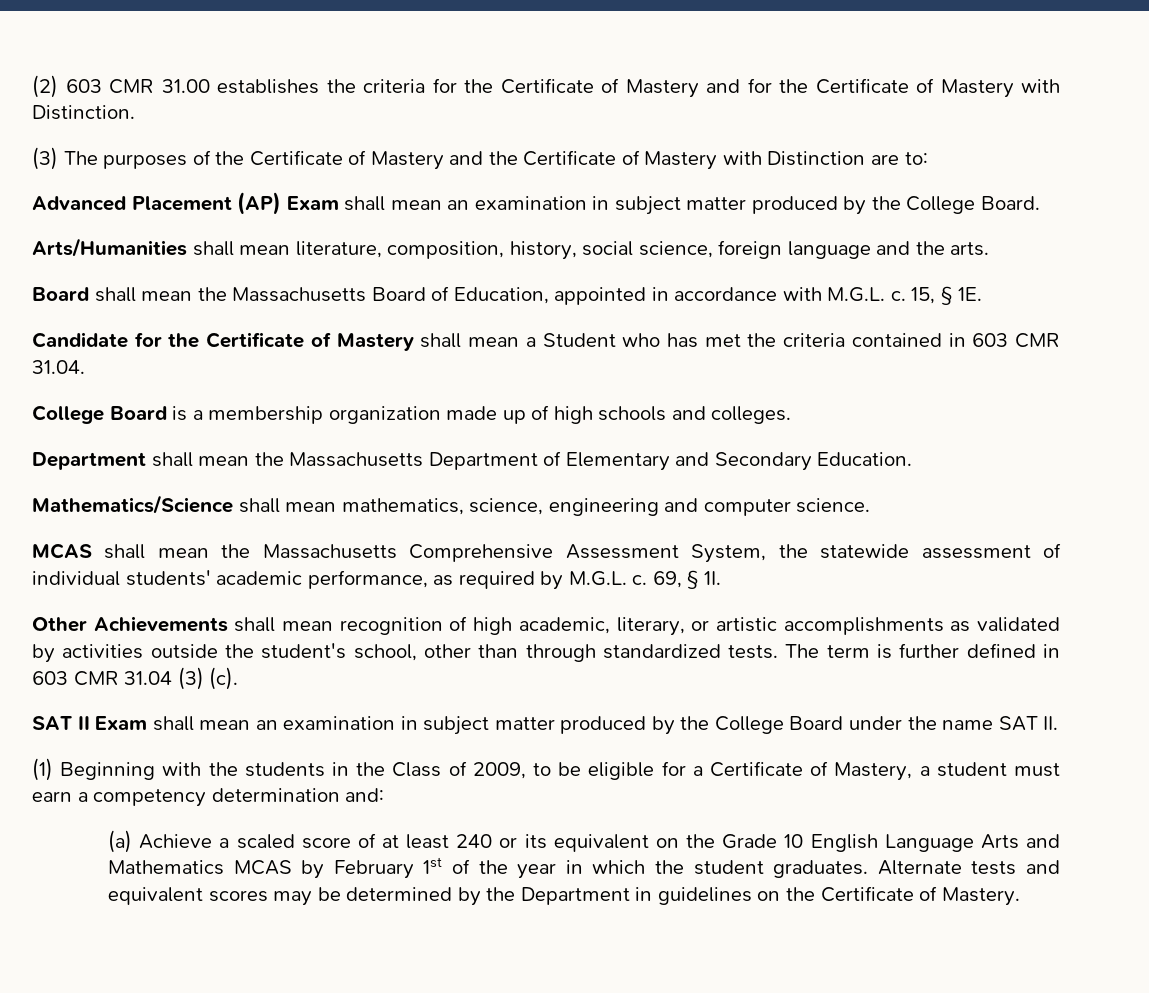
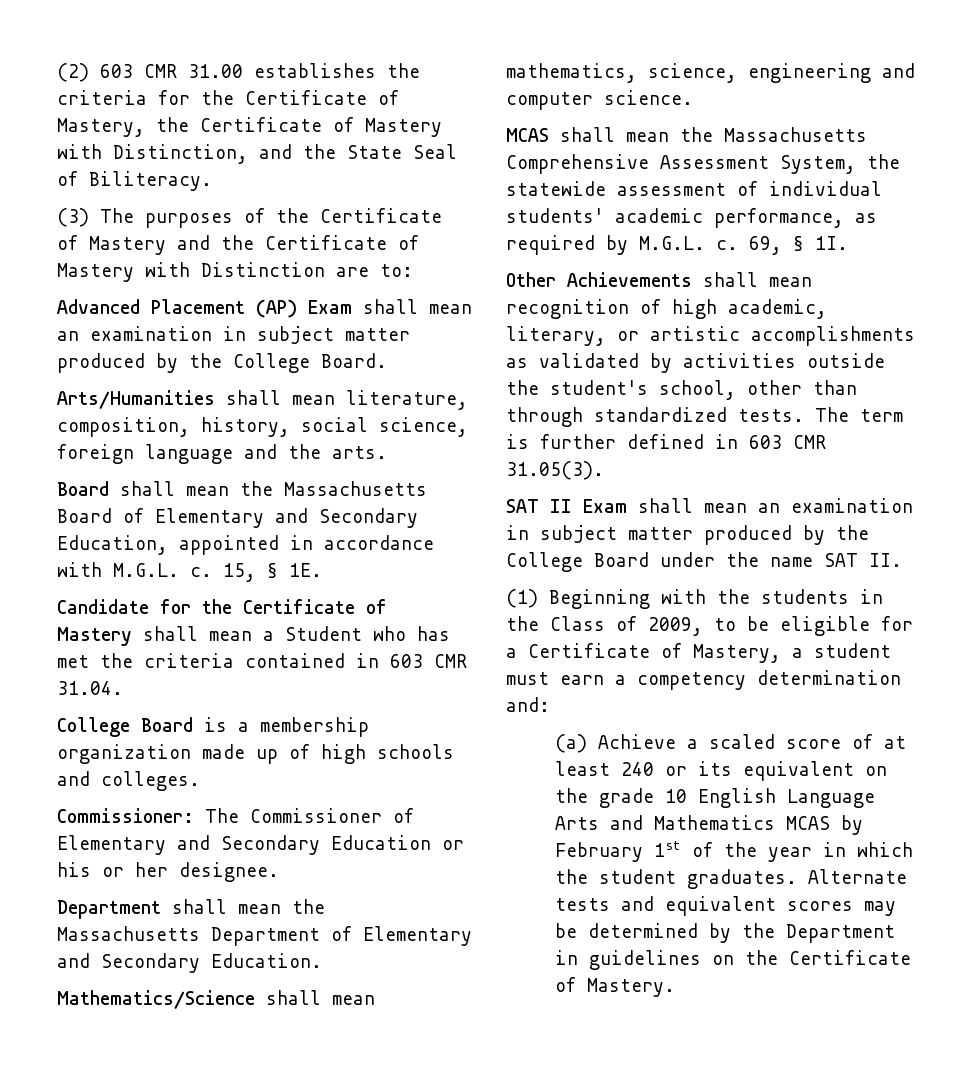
[625,78,1060,98] [32,105,135,120] Mastery and for the Certificate of Mastery with Distinction. -> [57,117,442,137] [57,144,457,164] [57,171,212,191] Mastery, the Certificate of Mastery with Distinction, and the State Seal of Biliteracy.
(450, 293) none -> [155,508,418,528] Elementary and Secondary
(792, 415) none -> [57,808,414,823] [57,835,464,855] [57,862,279,882] // Commissioner: The Commissioner of Elementary and Secondary Education or his or her designee.
[124,667,239,690] 31.04 (3) (c). -> [506,461,604,480] 31.05(3).
[722,834,778,849] Grade -> [599,788,655,808] grade

